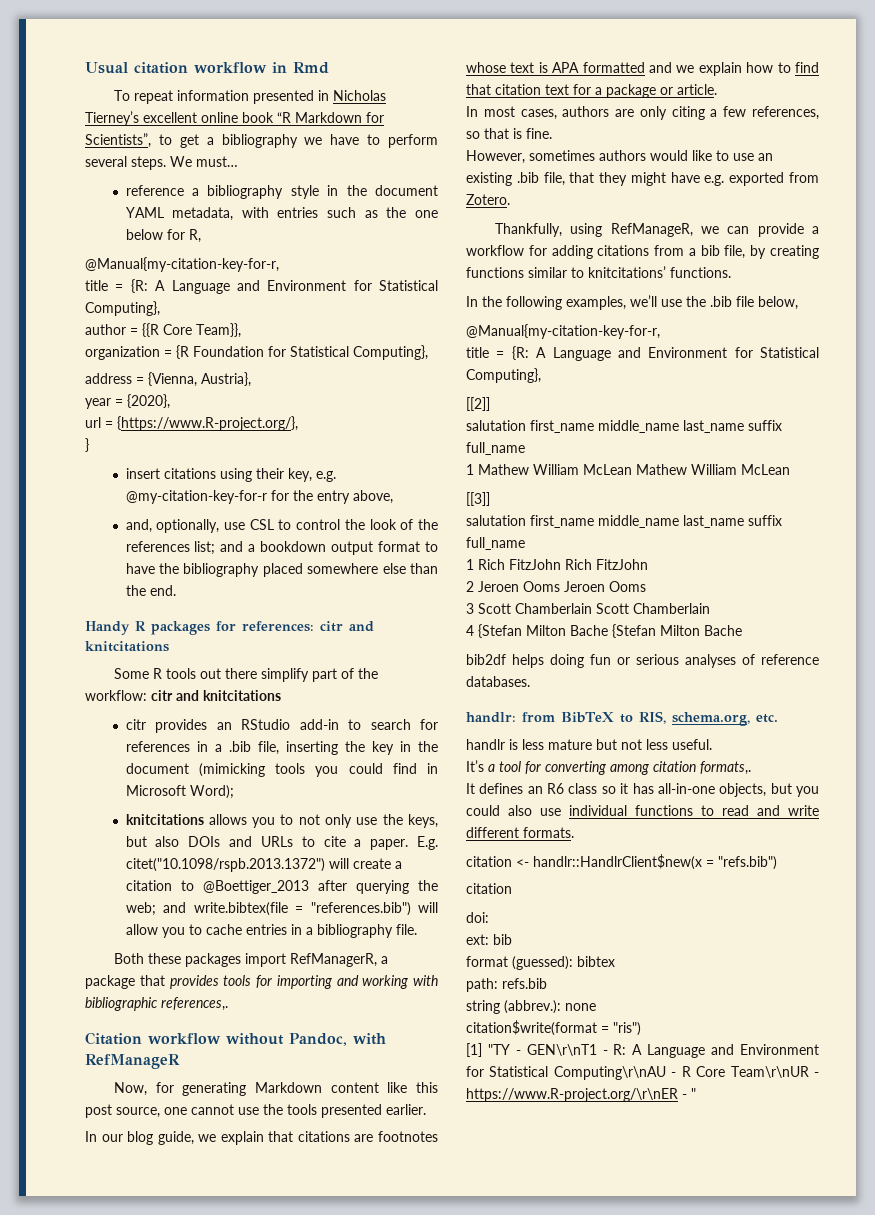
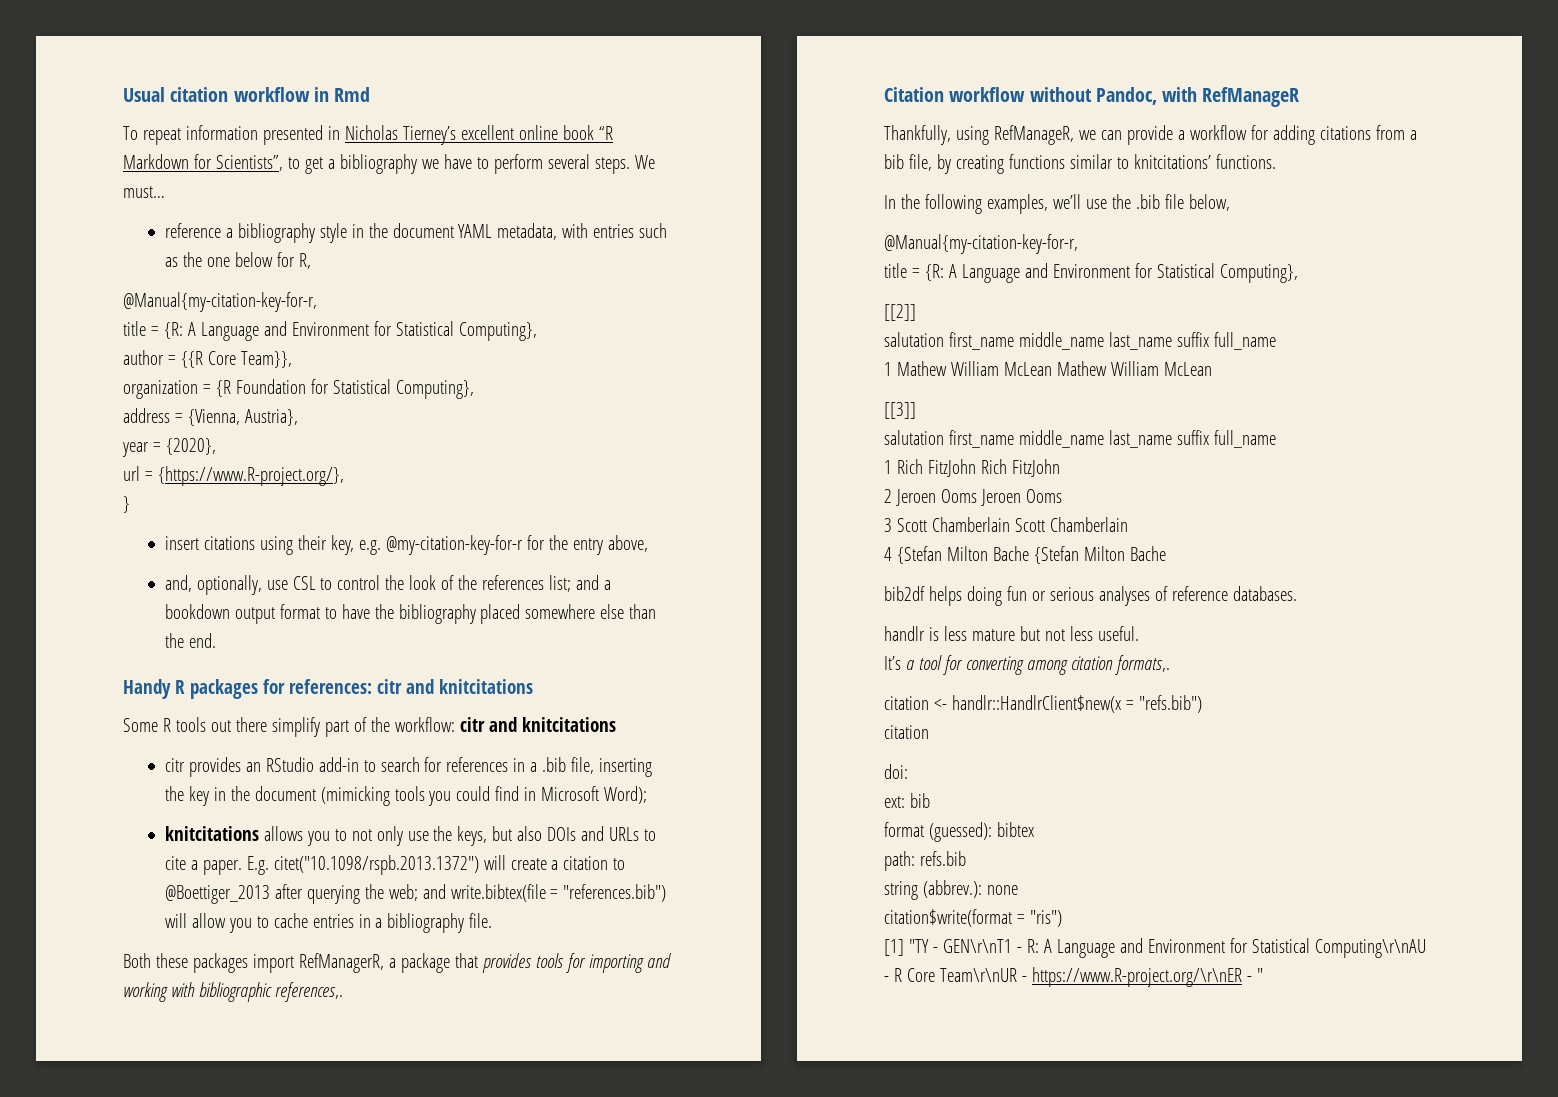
[114,1082,438,1096] [85,1104,426,1118] [85,1131,438,1145] [466,62,819,76] [466,84,717,98] [466,106,819,120] [466,128,552,139] [466,150,773,164] [466,172,819,186] [466,194,510,205] // Now, for generating Markdown content like this post source, one cannot use the tools presented earlier. // In our blog guide, we explain that citations are footnotes whose text is APA formatted and we explain how to find that citation text for a package or article. // In most cases, authors are only citing a few references, so that is fine. // However, sometimes authors would like to use an existing .bib file, that they might have e.g. exported from Zotero. -> (1300, 97) none
[466,711,778,726] // handlr: from BibTeX to RIS, schema.org, etc. -> (1297, 593) none
[466,783,819,797] [466,805,819,816] [466,827,574,838] // It defines an R6 class so it has all-in-one objects, but you could also use individual functions to read and write different formats. -> (1170, 665) none

